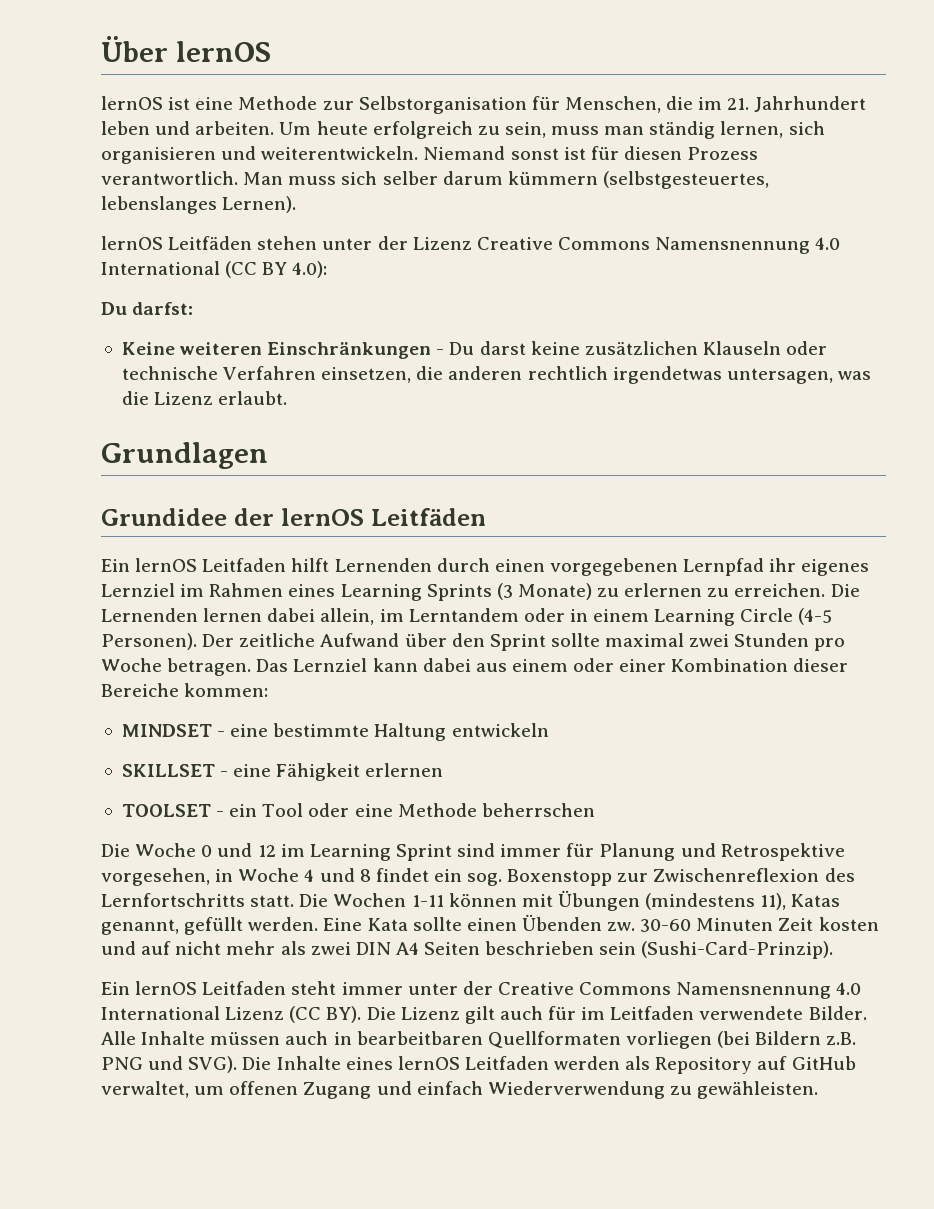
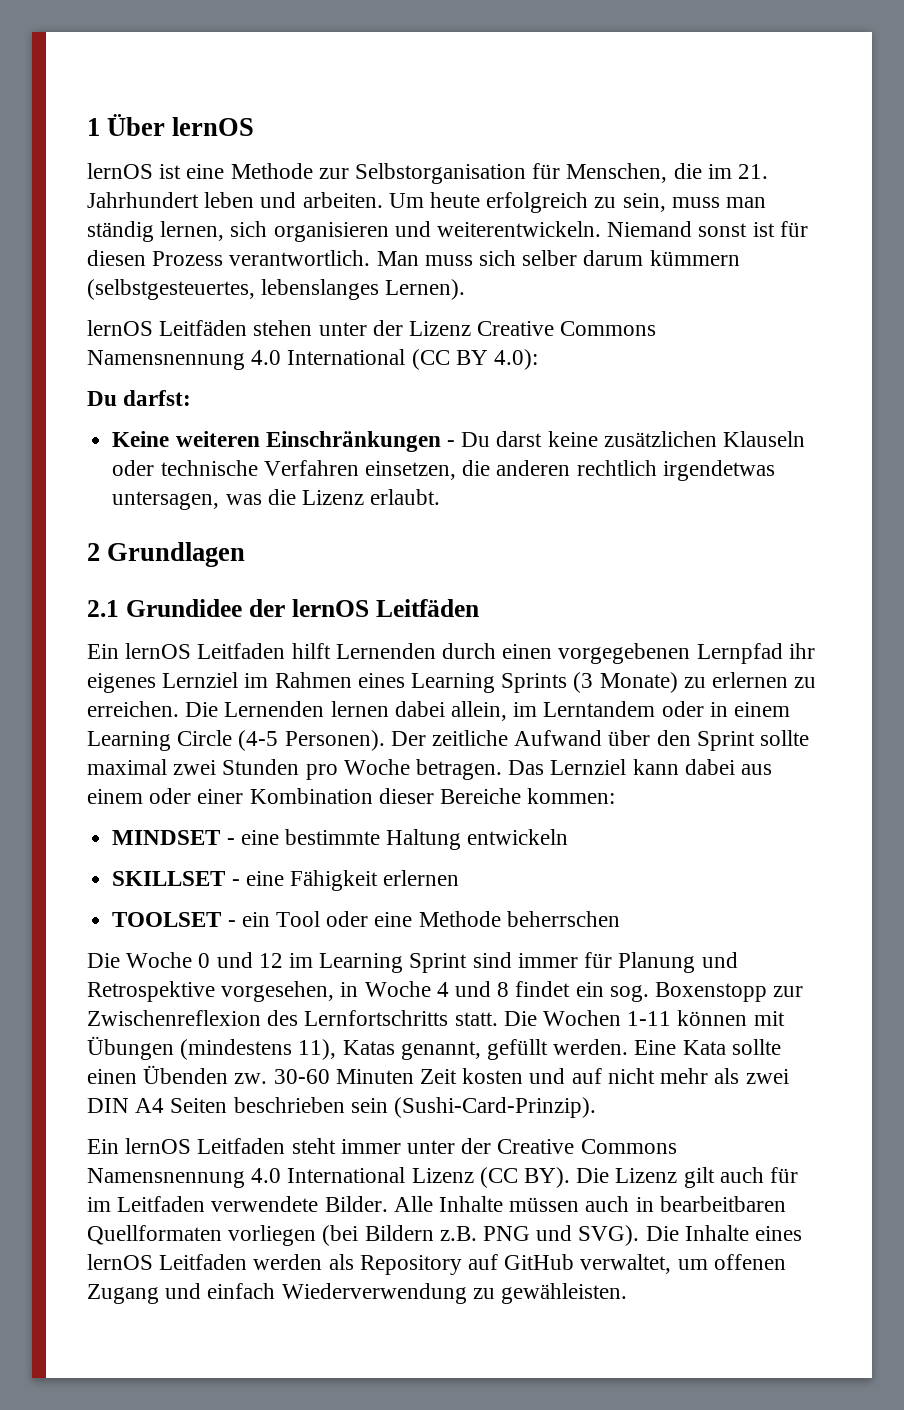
(101, 49) none -> [87,118,100,136] 1
(288, 398) none -> [87,543,100,561] 2
(268, 455) none -> [87,600,119,617] 2.1

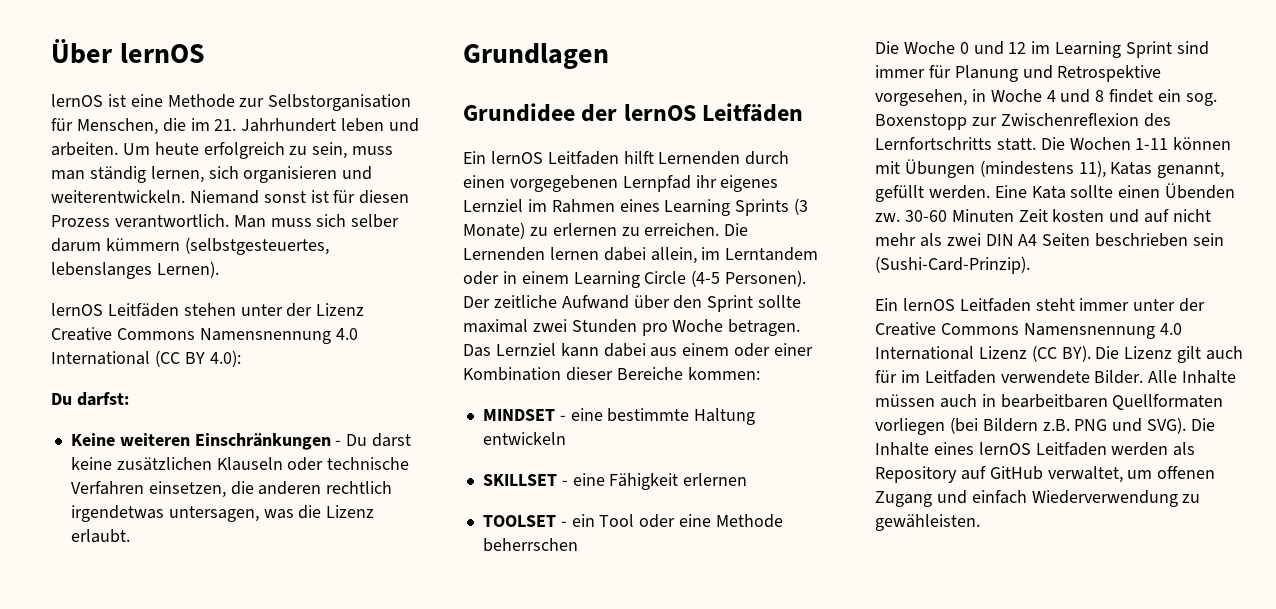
[87,118,100,136] 1 -> (51, 51) none
[87,543,100,561] 2 -> (130, 536) none
[87,600,119,617] 2.1 -> (609, 56) none

